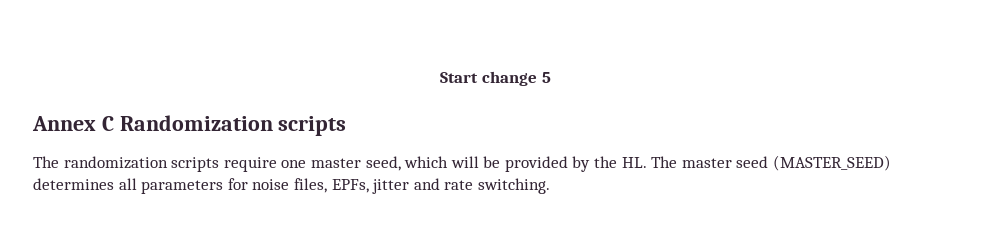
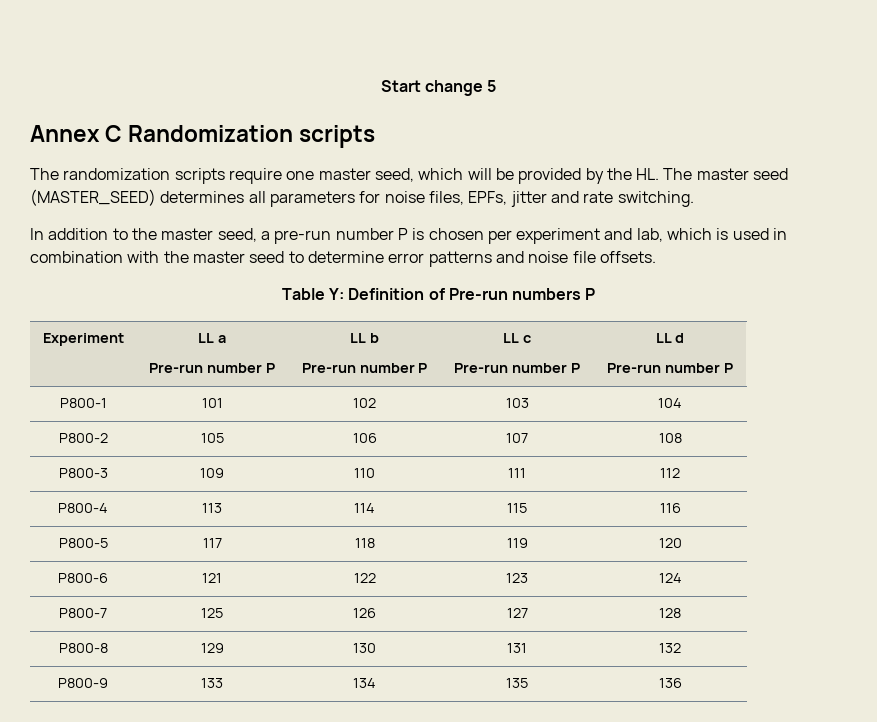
(550, 186) none -> [30,228,788,244] [30,251,656,267] [281,288,596,300] [42,333,124,346] [198,333,226,343] [149,363,275,373] [350,333,379,343] [301,363,428,373] [503,333,531,343] [454,363,580,373] [655,333,685,343] [607,363,733,373] [59,398,107,408] [201,398,223,408] [353,398,376,408] [505,398,529,408] [657,398,682,408] [58,433,108,443] [200,433,224,443] [352,433,377,443] [506,433,528,443] [658,433,682,443] [58,468,108,478] [200,468,224,478] [354,468,375,478] [508,468,526,478] [659,468,680,478] [58,503,108,513] [202,503,222,513] [354,503,375,513] [507,503,527,513] [659,503,681,513] [58,538,108,548] [202,538,222,548] [354,538,375,548] [506,538,528,548] [658,538,682,548] [58,573,108,583] [202,573,222,583] [353,573,376,583] [506,573,528,583] [658,573,682,583] [59,608,107,618] [201,608,223,618] [353,608,376,618] [506,608,528,618] [658,608,681,618] [58,643,108,653] [200,643,224,653] [353,643,376,653] [507,643,527,653] [658,643,681,653] [58,678,108,688] [201,678,223,688] [353,678,376,688] [506,678,528,688] [658,678,682,688] // In addition to the master seed, a pre-run number P is chosen per experiment and lab, which is used in combination with the master seed to determine error patterns and noise file offsets. // Table Y: Definition of Pre-run numbers P // Experiment | LL a // Pre-run number P | LL b // Pre-run number P | LL c // Pre-run number P | LL d // Pre-run number P // P800-1 | 101 | 102 | 103 | 104 // P800-2 | 105 | 106 | 107 | 108 // P800-3 | 109 | 110 | 111 | 112 // P800-4 | 113 | 114 | 115 | 116 // P800-5 | 117 | 118 | 119 | 120 // P800-6 | 121 | 122 | 123 | 124 // P800-7 | 125 | 126 | 127 | 128 // P800-8 | 129 | 130 | 131 | 132 // P800-9 | 133 | 134 | 135 | 136

